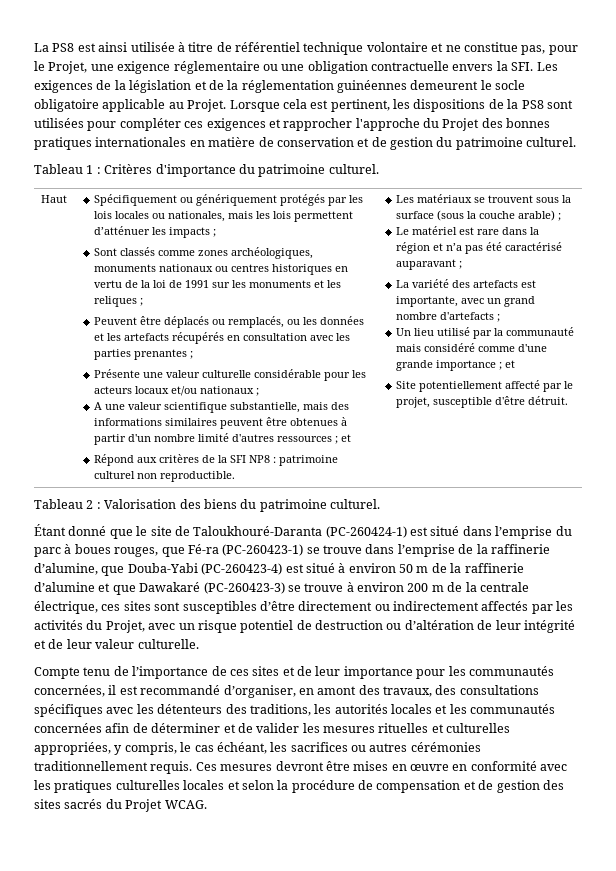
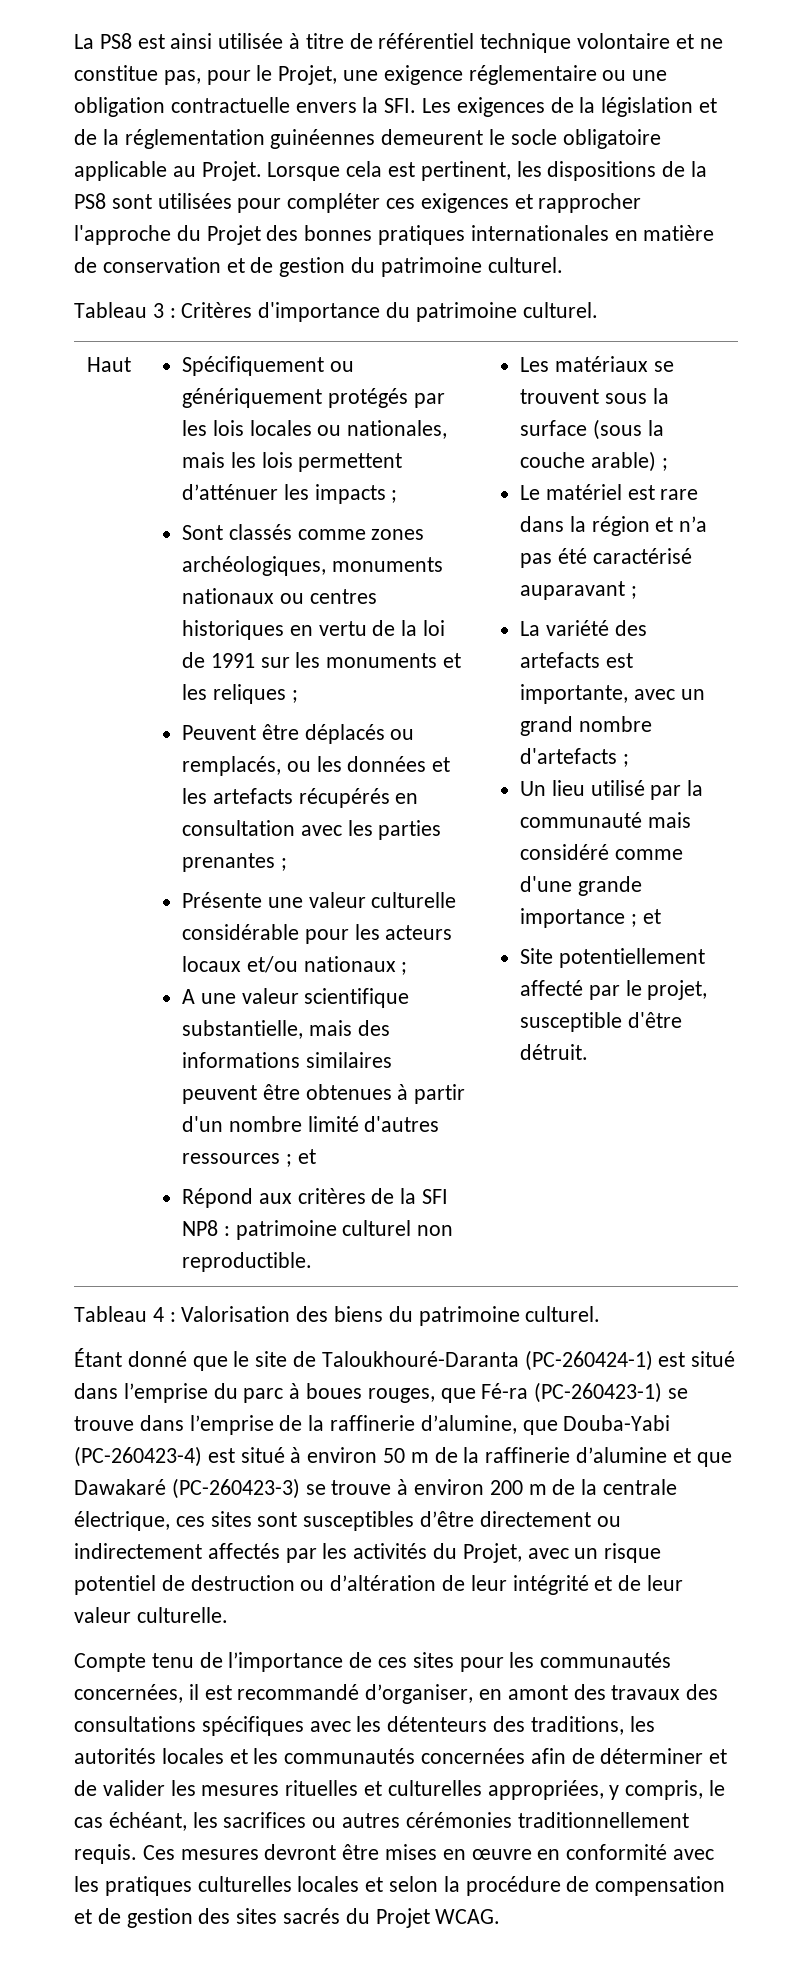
[86,165,94,174] 1 -> [152,303,164,318] 3
[86,500,94,509] 2 -> [152,1307,164,1322] 4
[282,666,413,679] et de leur importance -> (454, 1660) none
[383,686,432,697] travaux, -> [611,1685,681,1700] travaux

